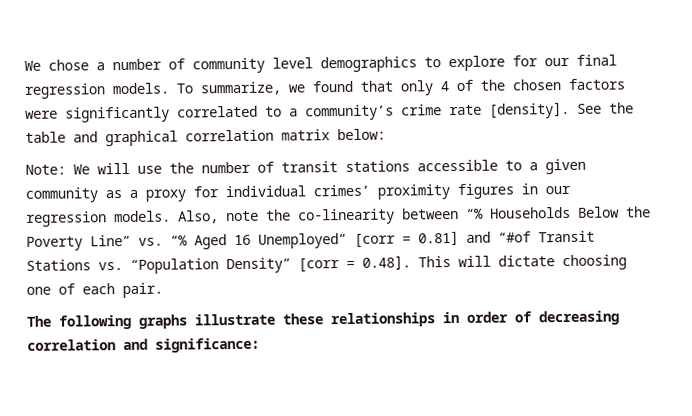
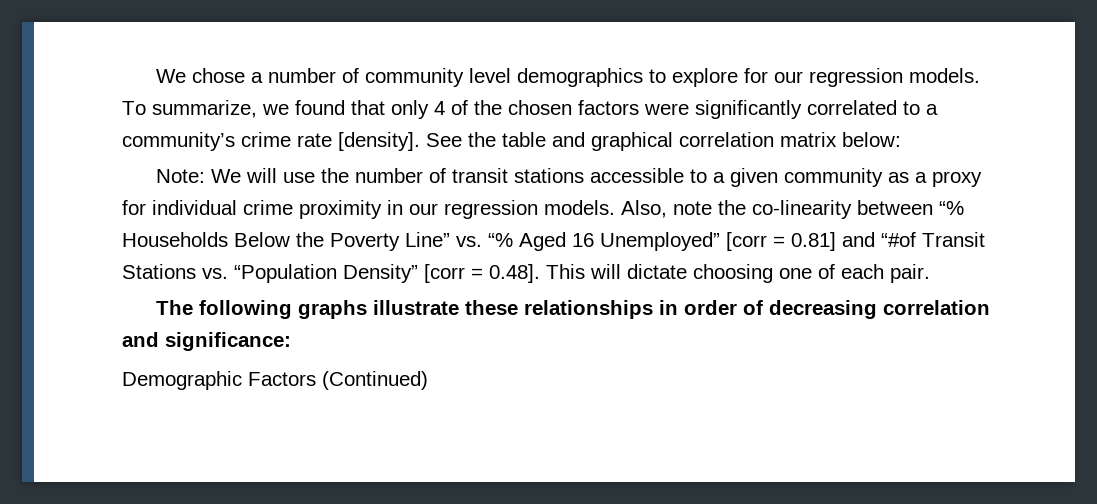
[576,54,617,66] final -> (803, 77) none
[313,183,514,200] crimes’ proximity figures -> [243,200,382,219] crime proximity
(260, 345) none -> [122,371,428,390] // Demographic Factors (Continued)

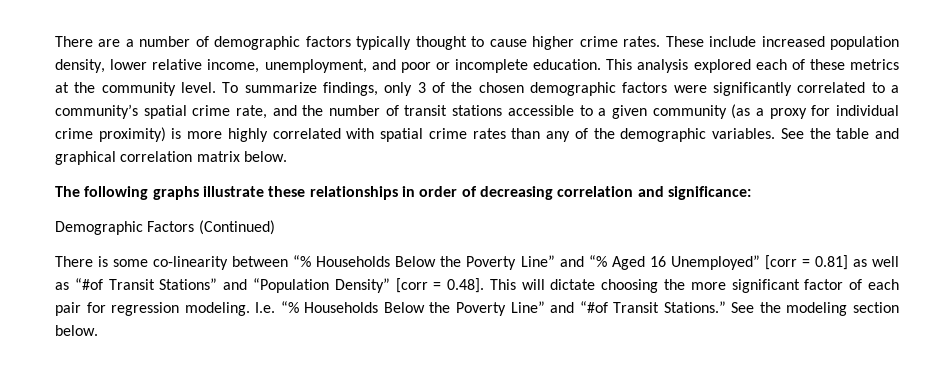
[155,68,245,83] We chose -> [55,36,121,47] There are
[364,68,980,87] [122,100,445,119] community level demographics to explore for our regression models. To summarize, we found that only 4 -> [214,36,900,50] [55,59,899,73] [55,82,426,96] demographic factors typically thought to cause higher crime rates. These include increased population density, lower relative income, unemployment, and poor or incomplete education. This analysis explored each of these metrics at the community level. To summarize findings, only 3
(572, 107) none -> [529,82,616,96] demographic
[241,132,901,151] [155,168,315,183] crime rate [density]. See the table and graphical correlation matrix below: // Note: We will use -> [143,105,297,119] spatial crime rate, and
[887,172,909,183] as -> [731,104,751,119] (as
[299,200,964,219] [122,232,985,251] [122,264,930,283] proximity in our regression models. Also, note the co-linearity between “% Households Below the Poverty Line” vs. “% Aged 16 Unemployed” [corr = 0.81] and “#of Transit Stations vs. “Population Density” [corr = 0.48]. This will dictate choosing one of each pair. -> [98,127,899,142] [55,151,287,165] proximity) is more highly correlated with spatial crime rates than any of the demographic variables. See the table and graphical correlation matrix below.
(428, 380) none -> [55,255,899,270] [55,278,899,293] [55,301,899,316] [55,325,98,336] // There is some co-linearity between “% Households Below the Poverty Line” and “% Aged 16 Unemployed” [corr = 0.81] as well as “#of Transit Stations” and “Population Density” [corr = 0.48]. This will dictate choosing the more significant factor of each pair for regression modeling. I.e. “% Households Below the Poverty Line” and “#of Transit Stations.” See the modeling section below.

